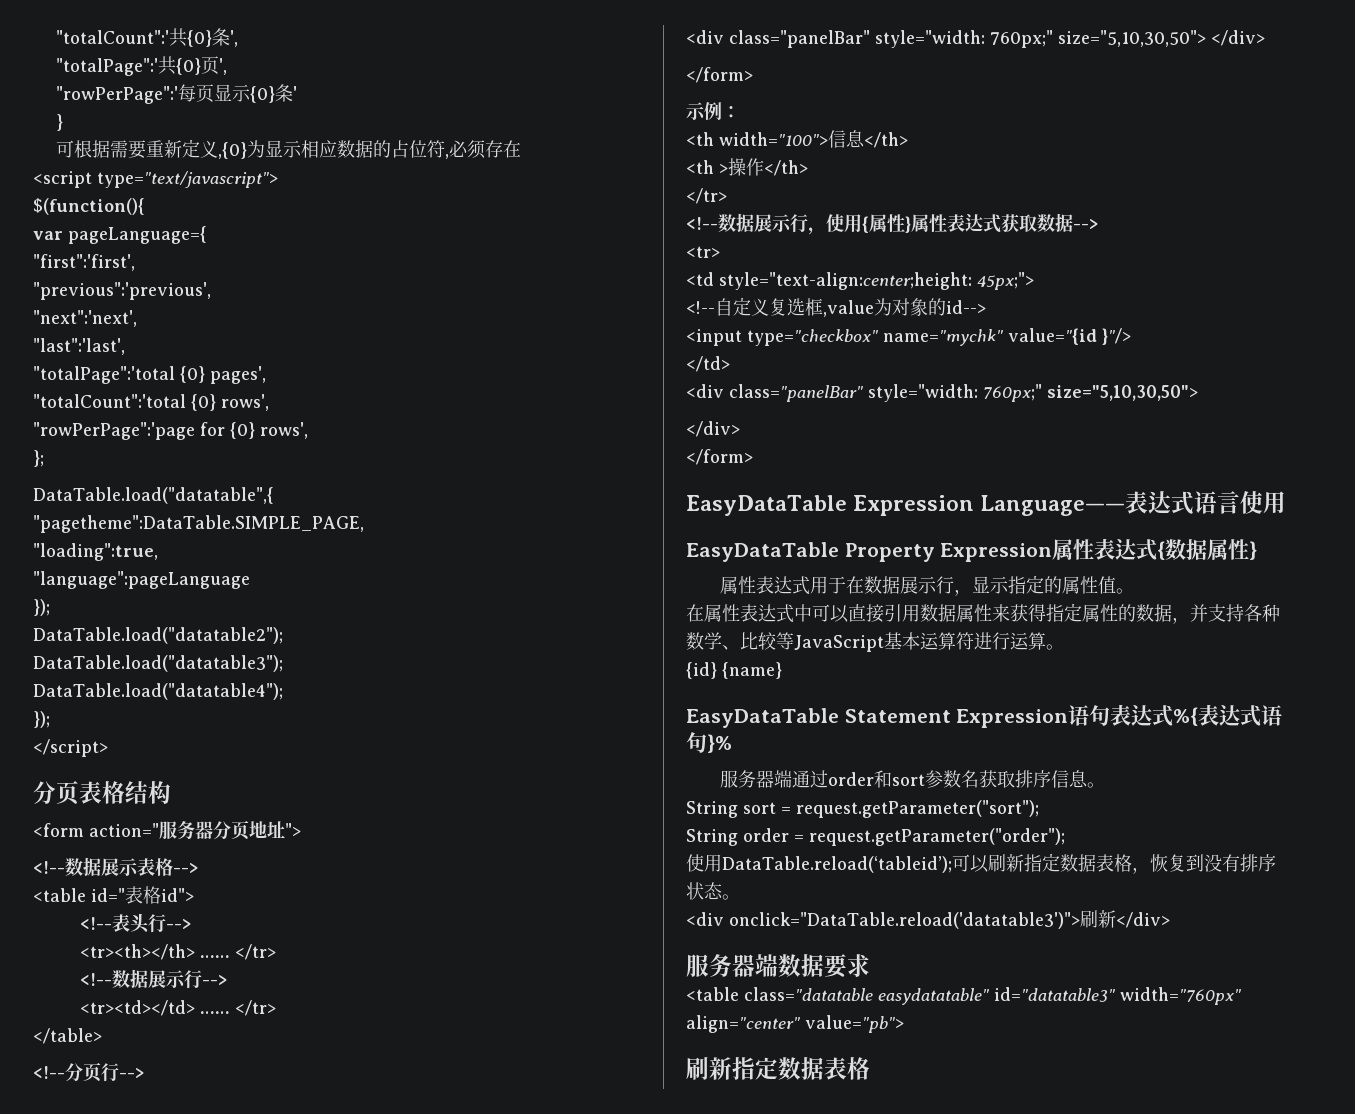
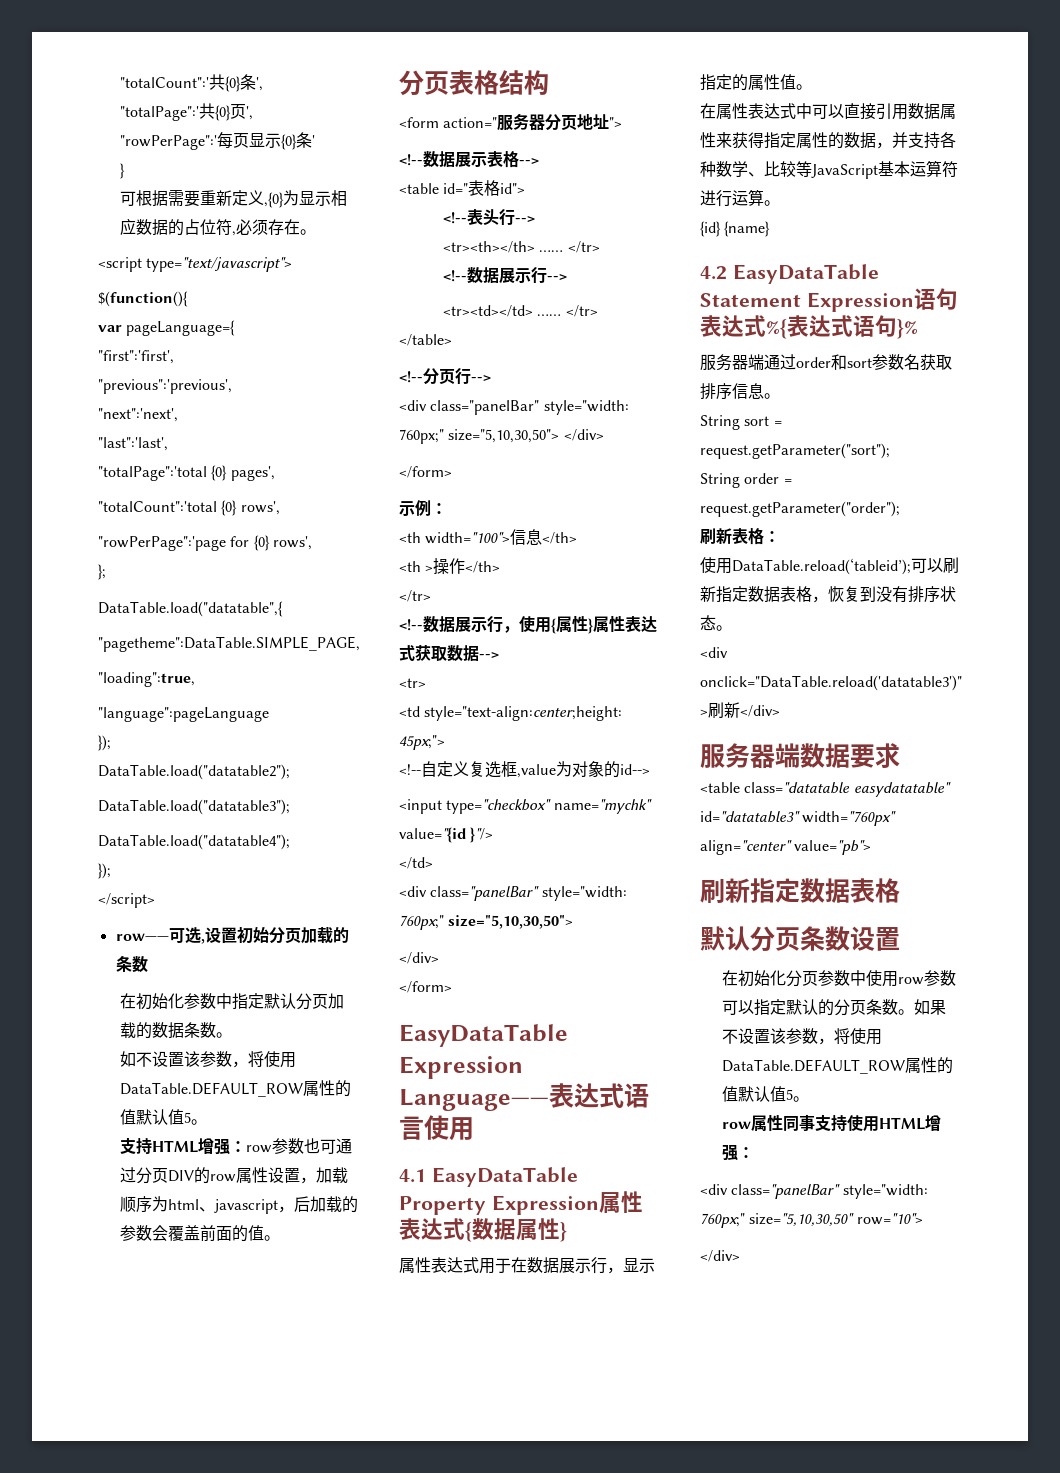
(522, 149) none -> [300,229,317,235] 。
(108, 748) none -> [115,926,349,944] [115,955,148,973] [120,993,345,1010] [120,1022,233,1039] [120,1051,297,1068] [120,1080,352,1097] [120,1109,208,1125] [120,1137,353,1155] [120,1167,349,1184] [120,1196,359,1214] [120,1225,281,1242] // row——可选,设置初始分页加载的条数 // 在初始化参数中指定默认分页加载的数据条数。 // 如不设置该参数，将使用DataTable.DEFAULT_ROW属性的值默认值5。 // 支持HTML增强：row参数也可通过分页DIV的row属性设置，加载顺序为html、javascript，后加载的参数会覆盖前面的值。
(1287, 502) none -> [399,1169,426,1183] 4.1
(782, 670) none -> [700,266,727,280] 4.2
(1065, 837) none -> [700,527,780,545] // 刷新表格：
(870, 1068) none -> [700,926,900,952] [722,970,957,987] [722,999,947,1016] [722,1028,883,1045] [722,1057,954,1074] [722,1086,810,1102] [722,1114,942,1132] [722,1145,755,1161] [700,1184,928,1199] [700,1213,923,1228] [700,1250,740,1262] // 默认分页条数设置 // 在初始化分页参数中使用row参数可以指定默认的分页条数。如果不设置该参数，将使用DataTable.DEFAULT_ROW属性的值默认值5。 // row属性同事支持使用HTML增强： // <div class="panelBar" style="width: 760px;" size="5,10,30,50" row="10"> // </div>

